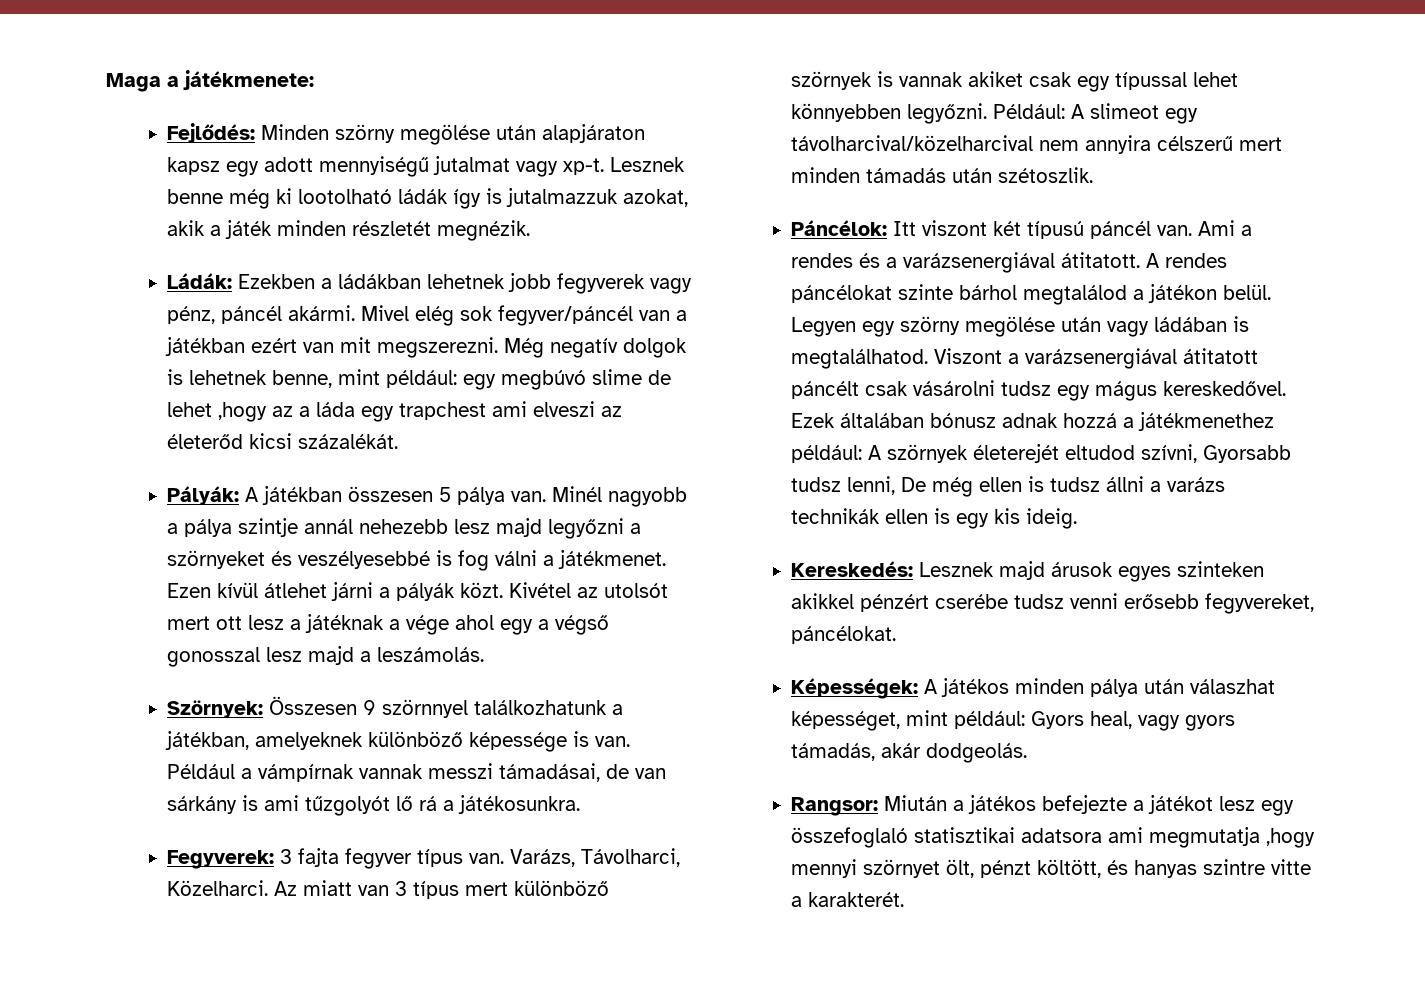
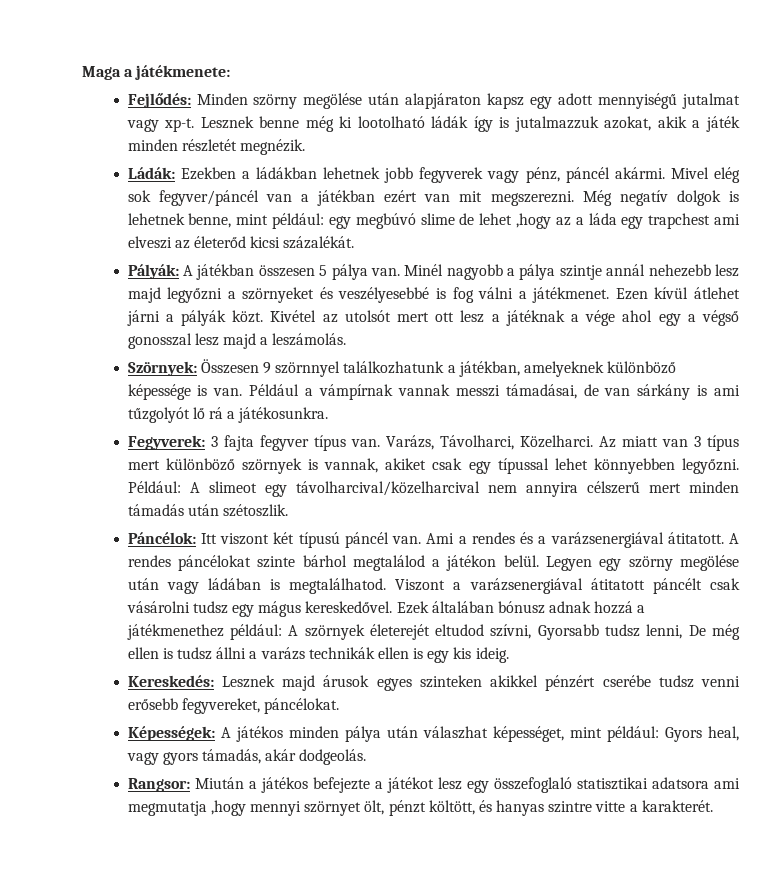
[899,72,964,87] vannak -> [324,458,379,473] vannak,

